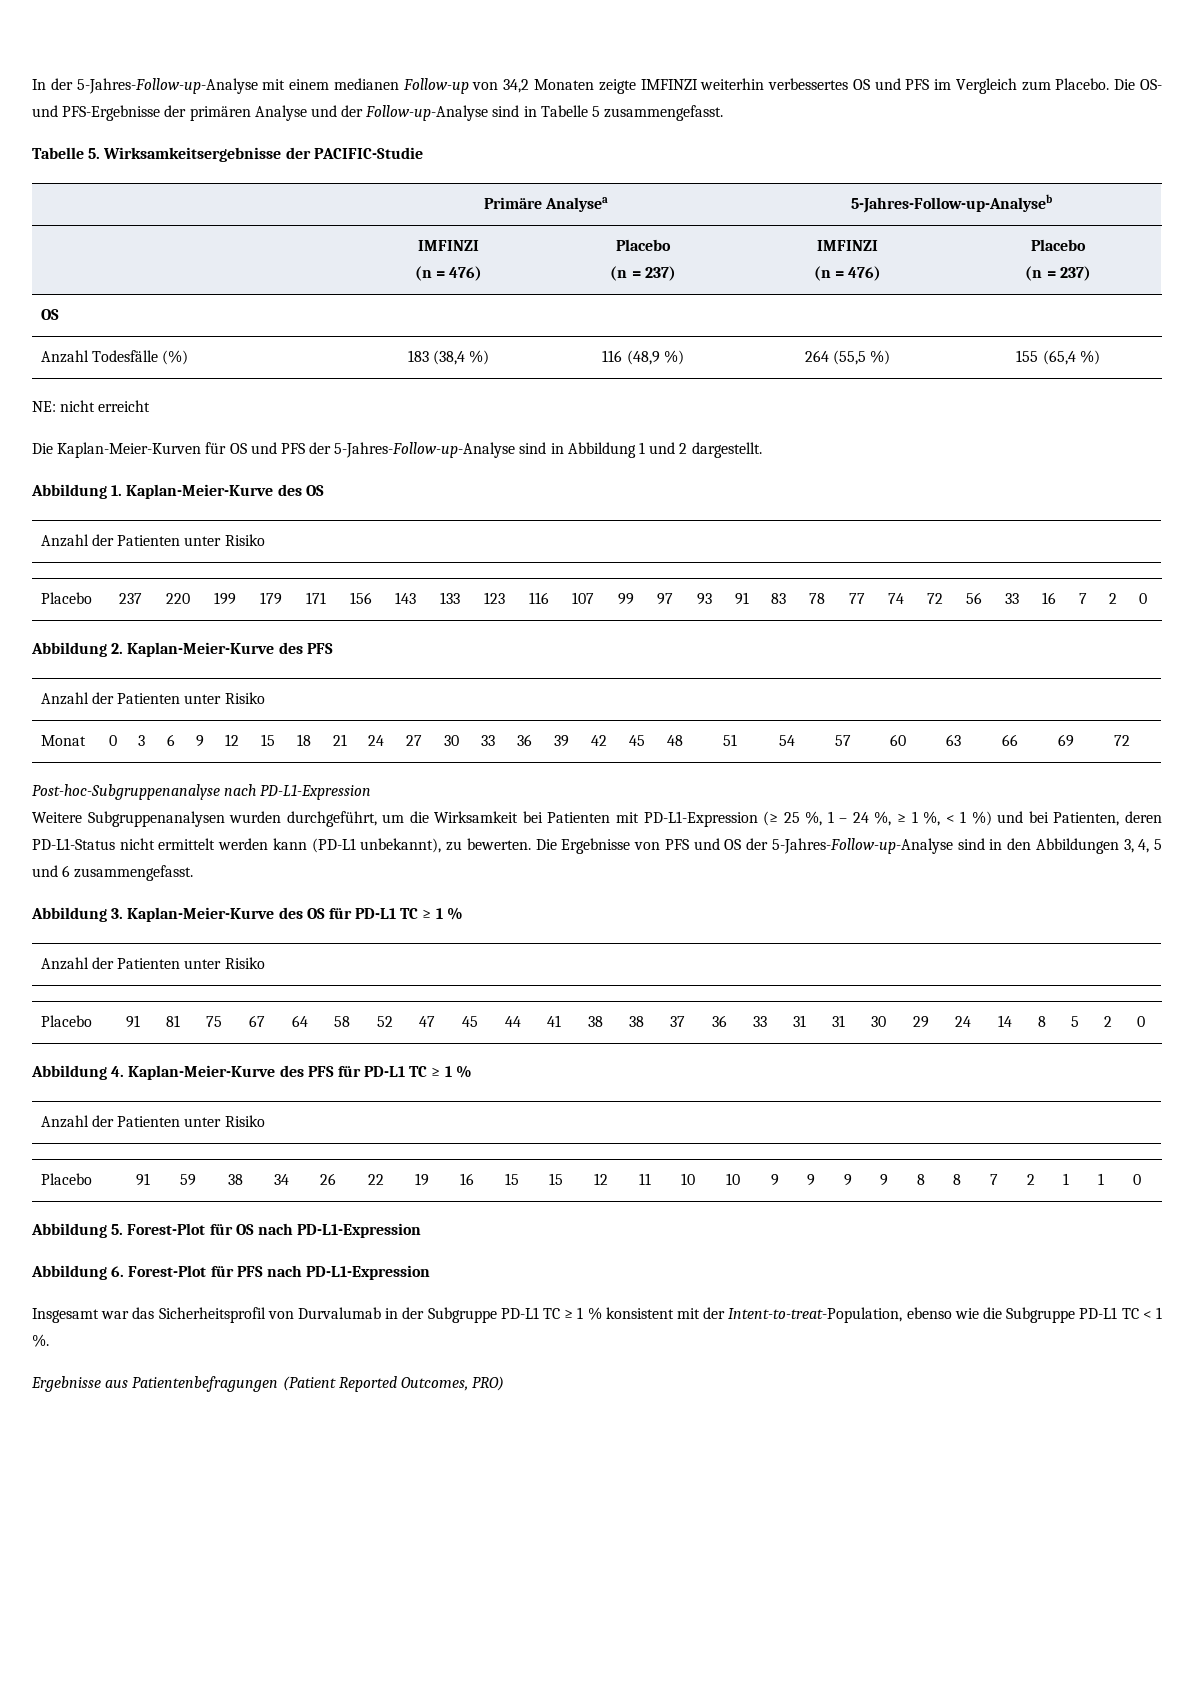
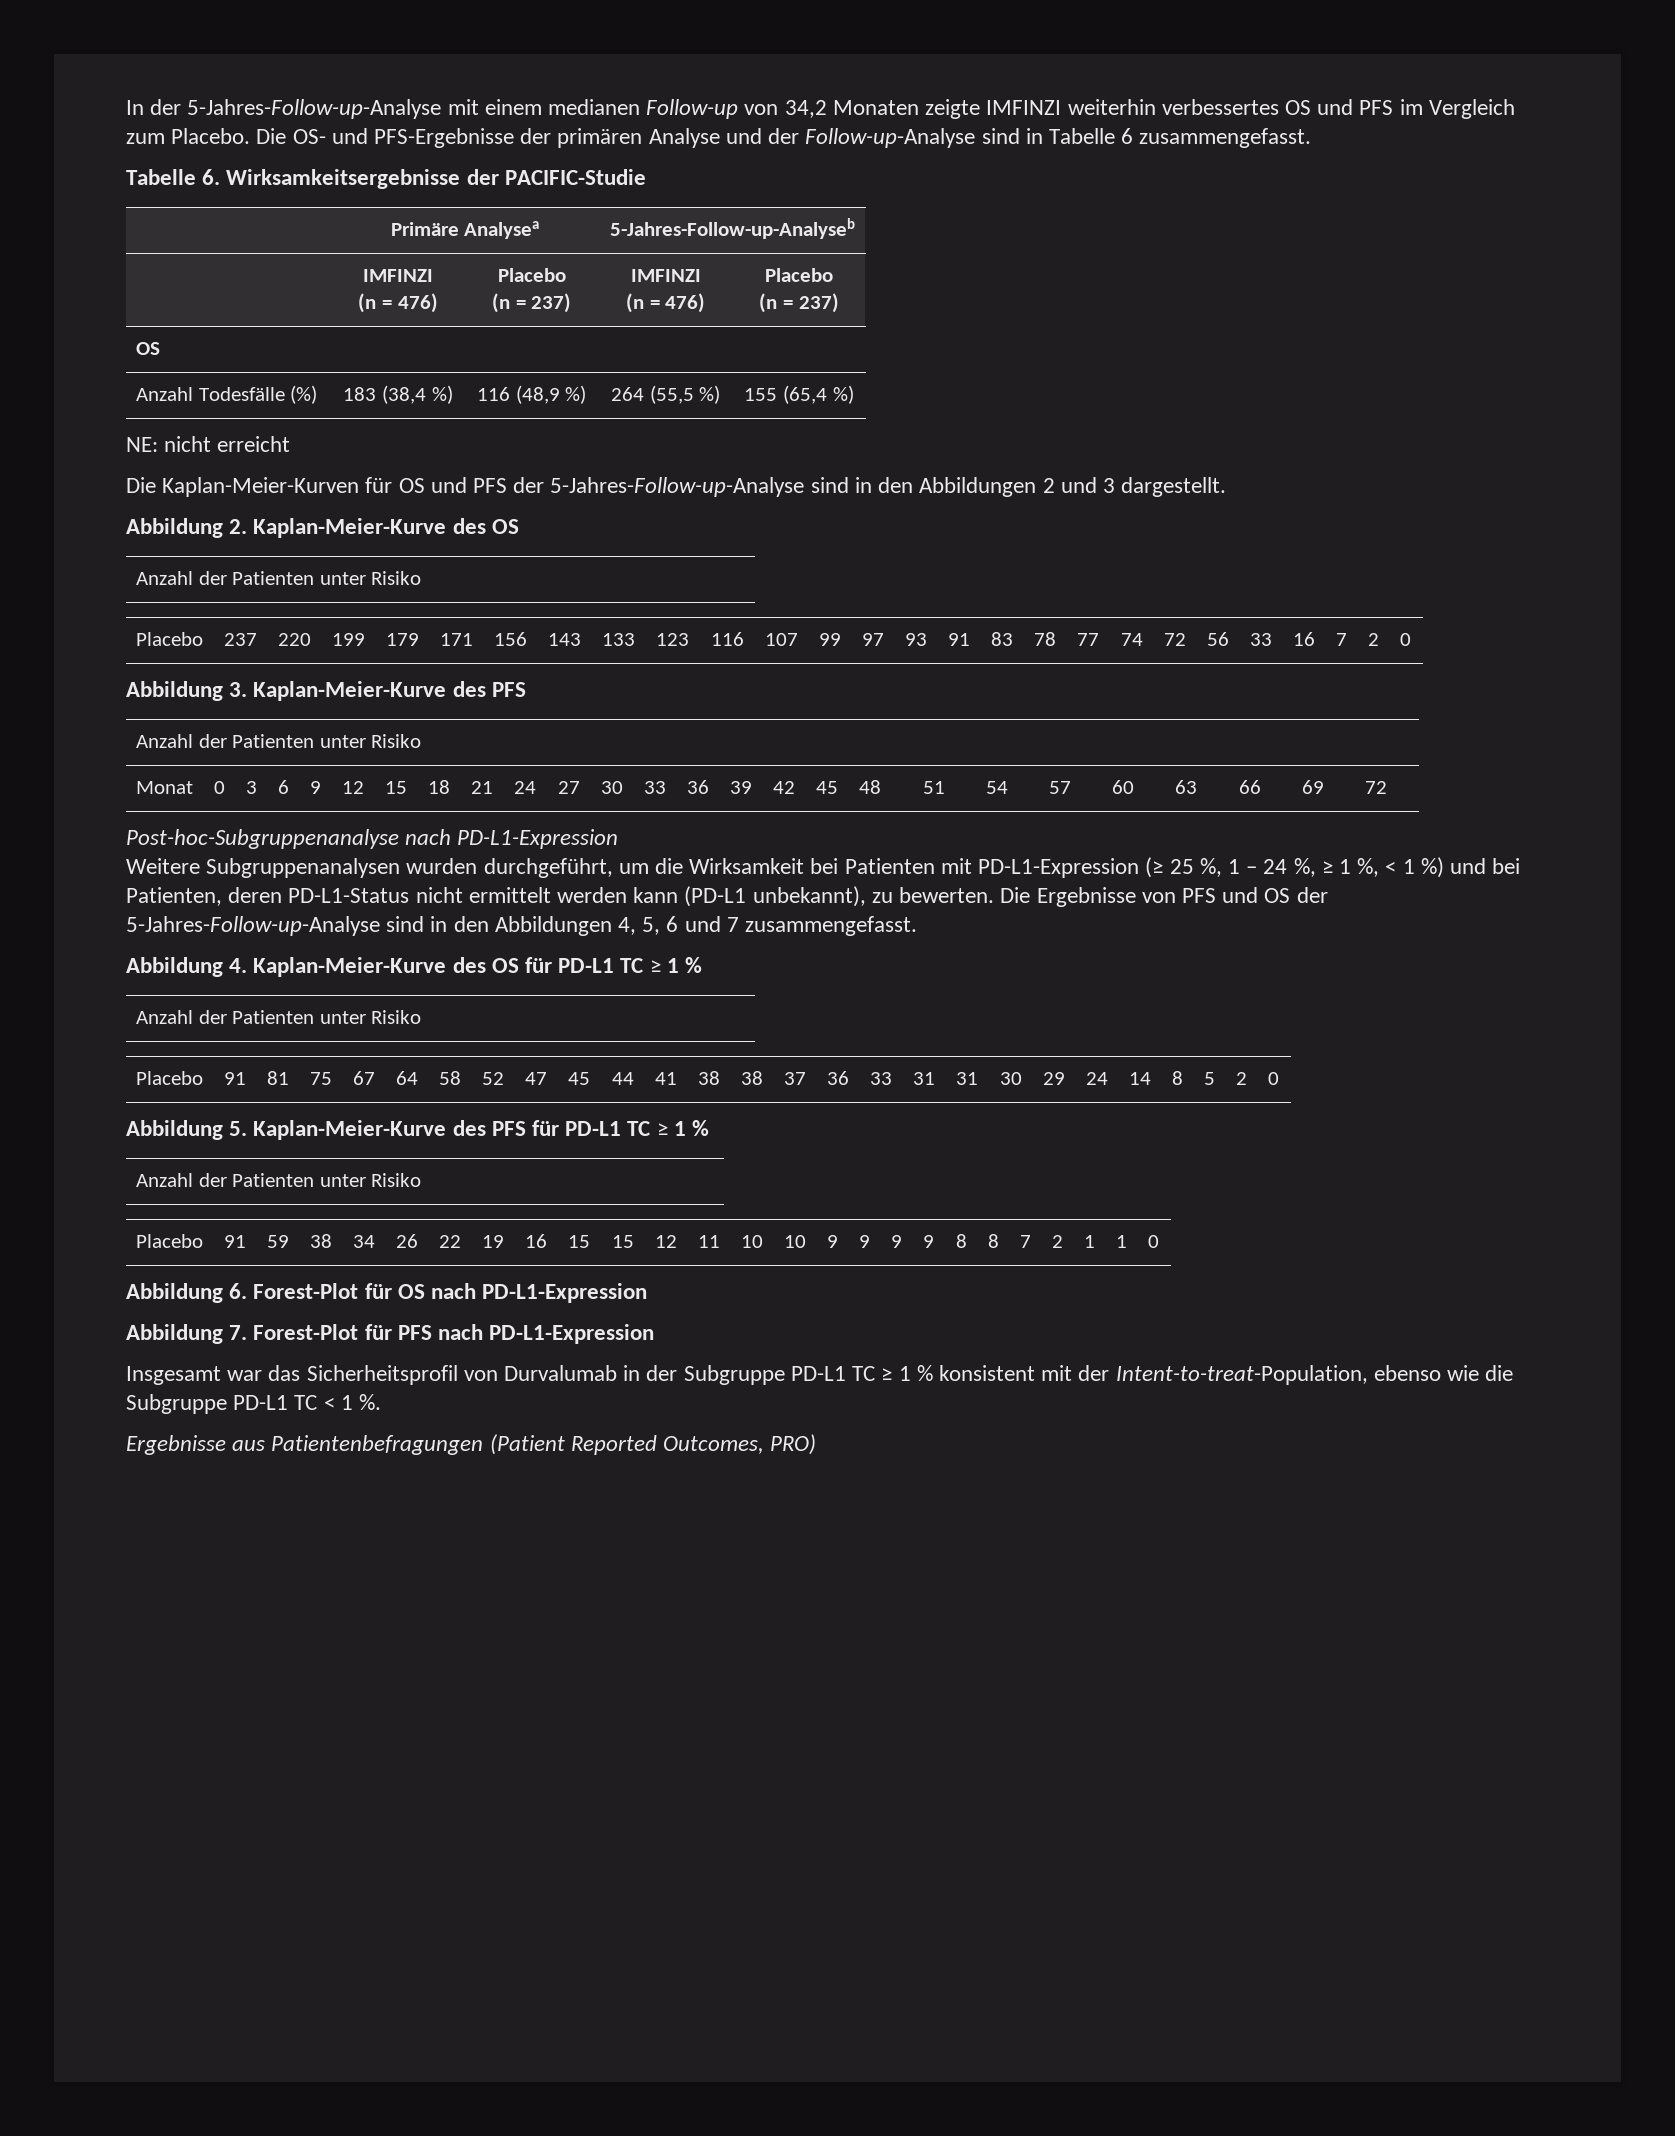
[592,106,601,117] 5 -> [1121,128,1134,144] 6
[88,148,101,159] 5. -> [202,169,221,185] 6.
[567,442,688,458] Abbildung 1 und 2 -> [878,477,1115,497] den Abbildungen 2 und 3
[111,485,123,496] 1. -> [229,519,248,534] 2.
[111,643,124,654] 2. -> [229,682,248,697] 3.
[1123,839,1162,853] [32,865,71,877] 3, 4, 5 und 6 -> [618,916,739,935] 4, 5, 6 und 7
[111,908,124,919] 3. -> [229,958,248,973] 4.
[111,1066,125,1077] 4. -> [229,1121,248,1136] 5.
[111,1224,124,1235] 5. -> [229,1283,248,1299] 6.
[111,1266,125,1277] 6. -> [229,1325,248,1340] 7.

